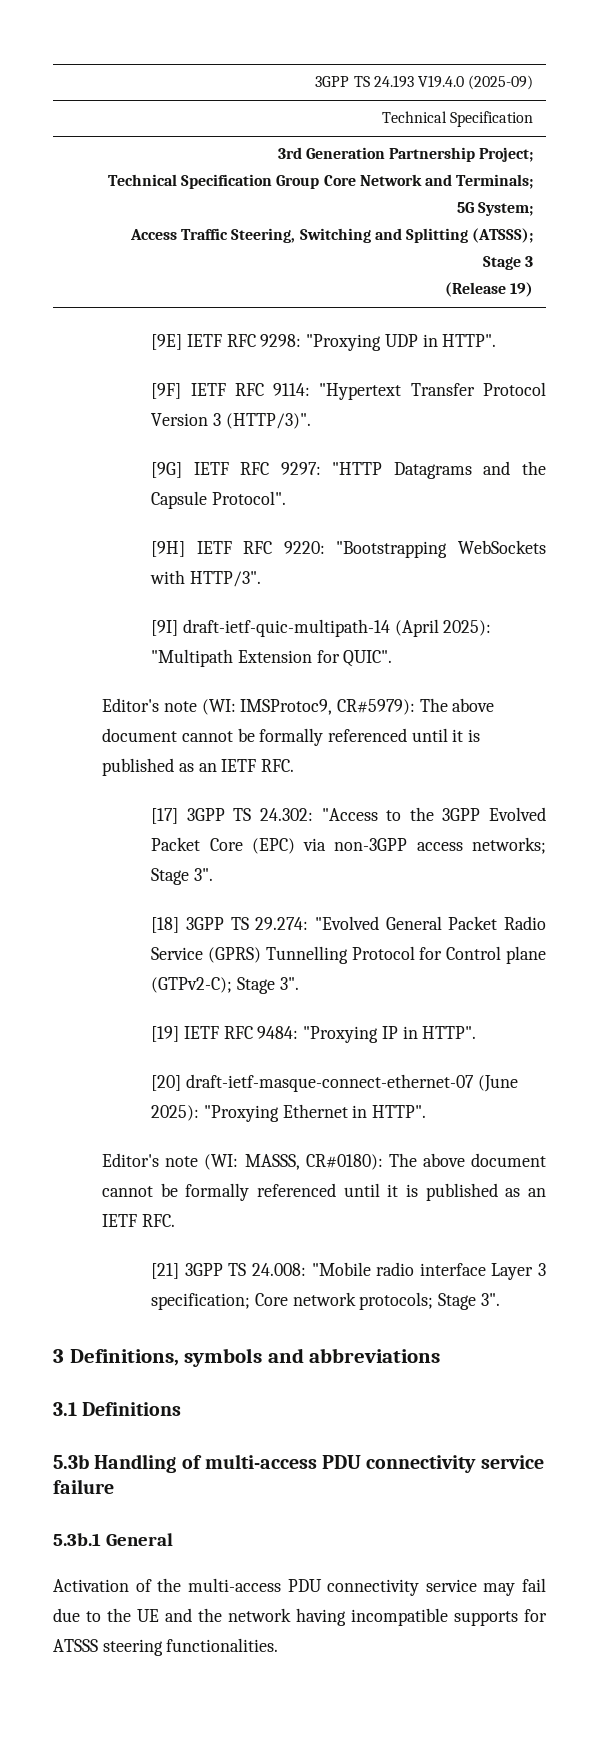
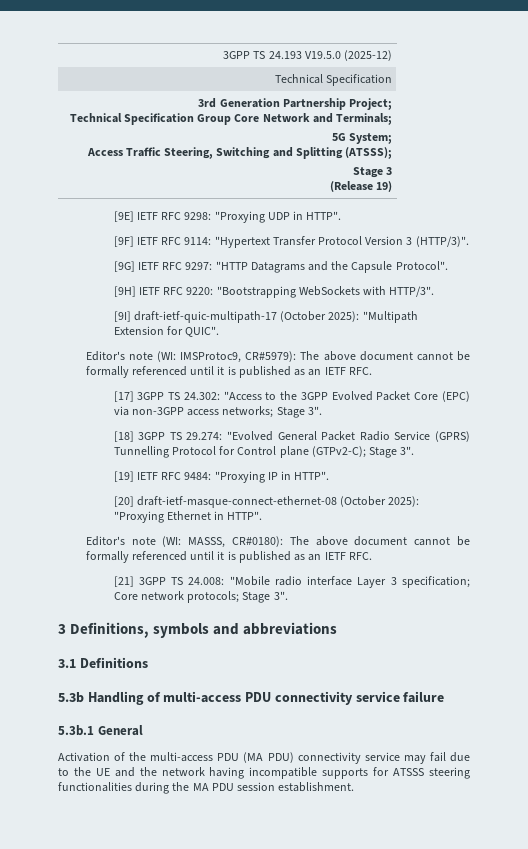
[418,75,534,90] V19.4.0 (2025-09) -> [304,50,393,61] V19.5.0 (2025-12)
[182,619,439,637] draft-ietf-quic-multipath-14 (April -> [133,311,327,323] draft-ietf-quic-multipath-17 (October
[185,1074,518,1092] draft-ietf-masque-connect-ethernet-07 (June -> [136,496,387,508] draft-ietf-masque-connect-ethernet-08 (October
(322, 1585) none -> [243,752,294,763] (MA PDU)
[166,1638,279,1652] functionalities. -> [58,782,355,794] functionalities during the MA PDU session establishment.

